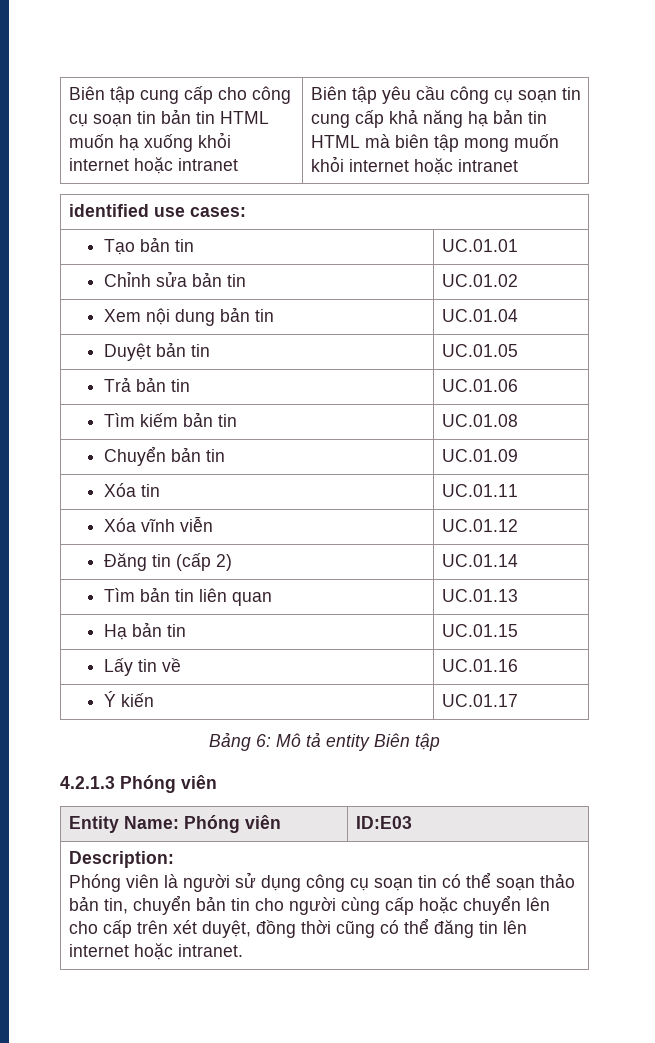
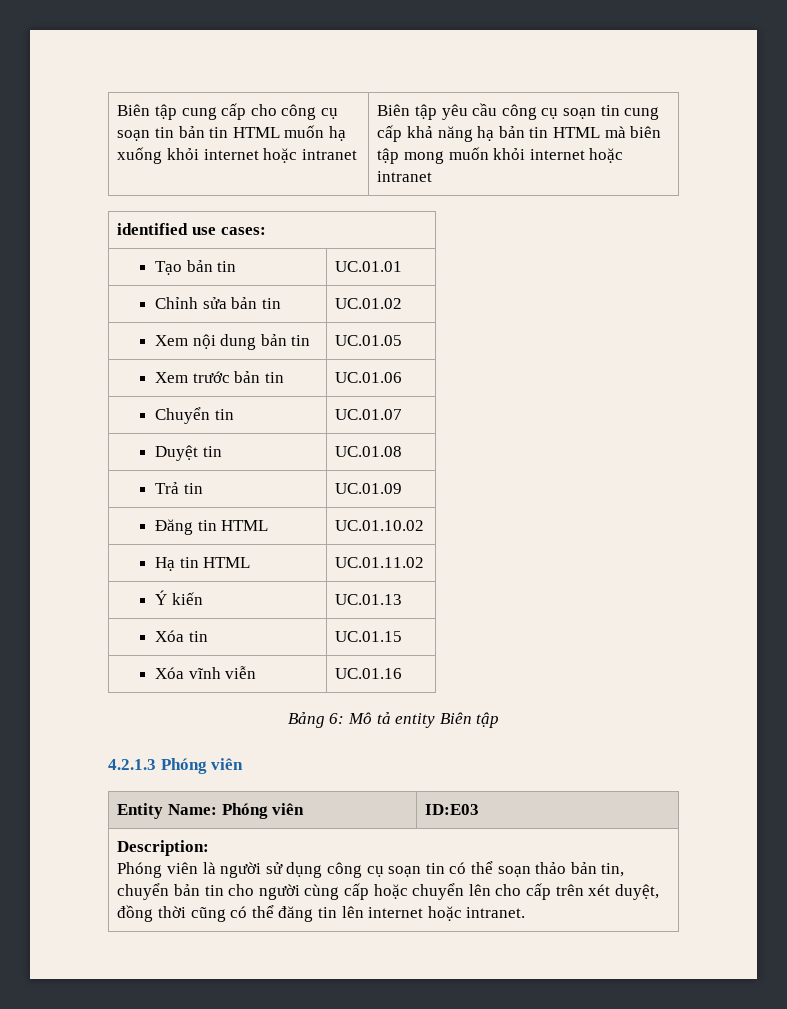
[441,309,518,322] [103,342,210,361] | UC.01.04 // Duyệt bản tin -> (311, 340) none
[103,377,131,392] Trả -> [155,371,230,383] Xem trước
[103,412,213,427] Tìm kiếm bản -> [155,407,234,424] [335,409,403,420] [155,445,199,461] Chuyển tin | UC.01.07 // Duyệt
[103,446,201,466] Chuyển bản -> [155,482,180,494] Trả
(518, 455) none -> [155,519,269,535] [335,520,425,531] [155,557,251,571] [335,557,425,568] [155,590,203,605] [335,594,403,605] // Đăng tin HTML | UC.01.10.02 // Hạ tin HTML | UC.01.11.02 // Ý kiến | UC.01.13
[441,484,518,497] UC.01.11 -> [335,631,403,642] UC.01.15
[441,519,518,532] [103,553,232,571] [441,554,518,567] [103,587,272,606] [441,589,518,602] [103,622,186,640] [441,624,518,637] [103,658,181,676] [441,659,518,672] [103,691,154,707] [441,694,518,707] UC.01.12 // Đăng tin (cấp 2) | UC.01.14 // Tìm bản tin liên quan | UC.01.13 // Hạ bản tin | UC.01.15 // Lấy tin về | UC.01.16 // Ý kiến | UC.01.17 -> [335,668,403,679] UC.01.16

